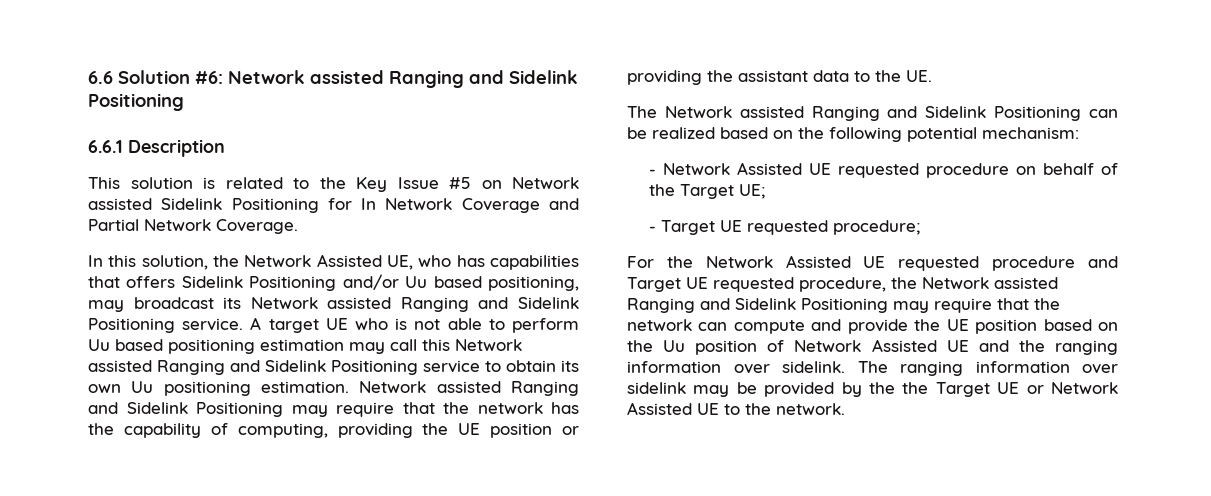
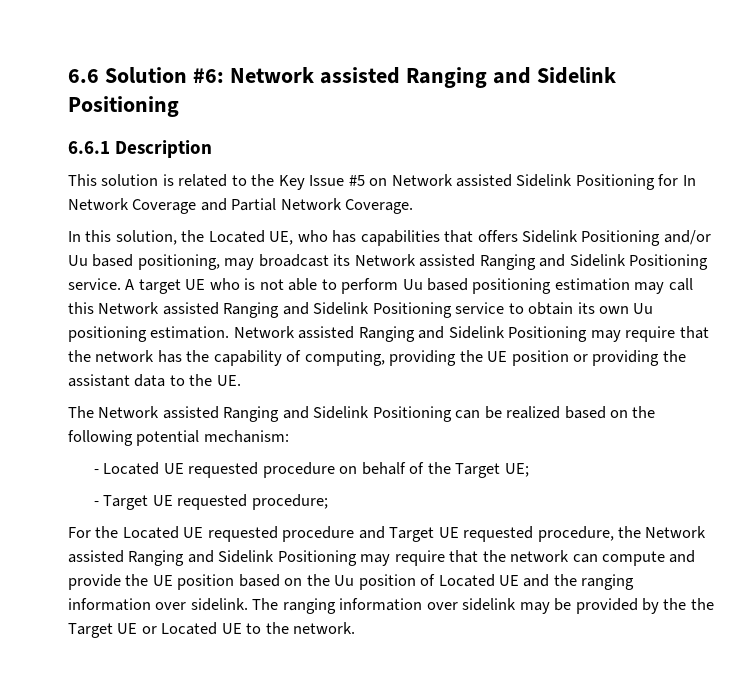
[244,254,382,267] Network Assisted -> [208,230,265,243] Located
[663,162,803,175] Network Assisted -> [103,462,160,475] Located
[705,255,851,268] Network Assisted -> [122,526,179,539] Located
[794,339,937,352] Network Assisted -> [438,574,495,587] Located
[1051,382,1118,394] [627,402,692,415] Network Assisted -> [161,622,218,635] Located

